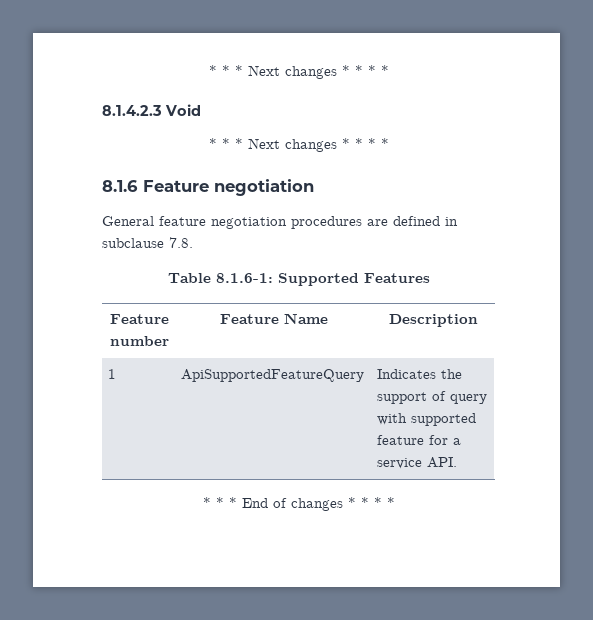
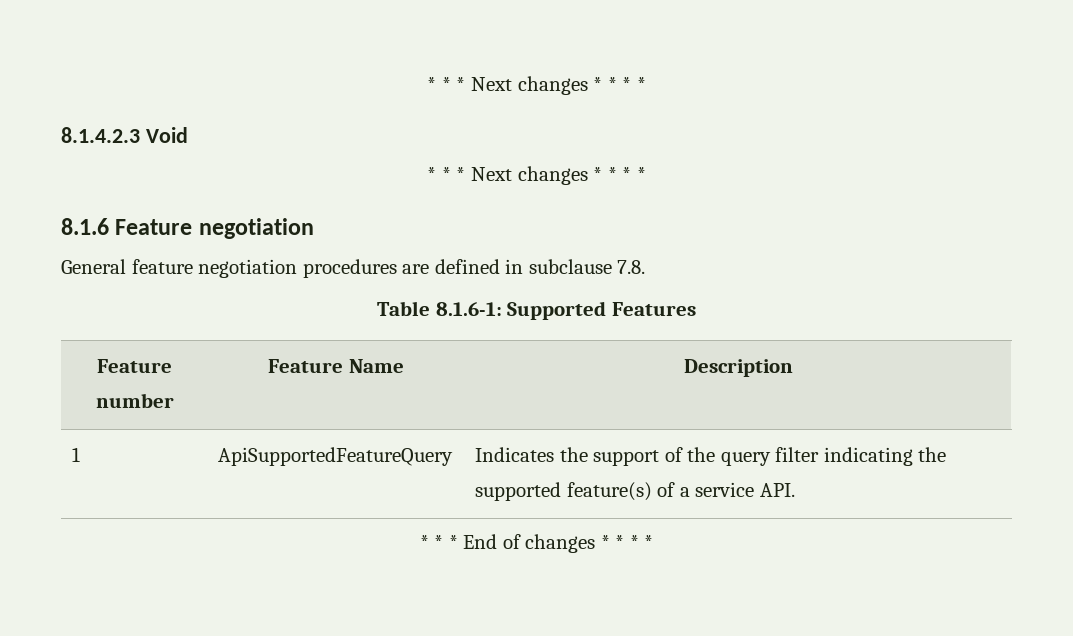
[449,394,487,404] [376,413,476,426] [376,435,448,445] query with supported feature for -> [687,447,947,466] [474,482,676,501] the query filter indicating the supported feature(s) of

